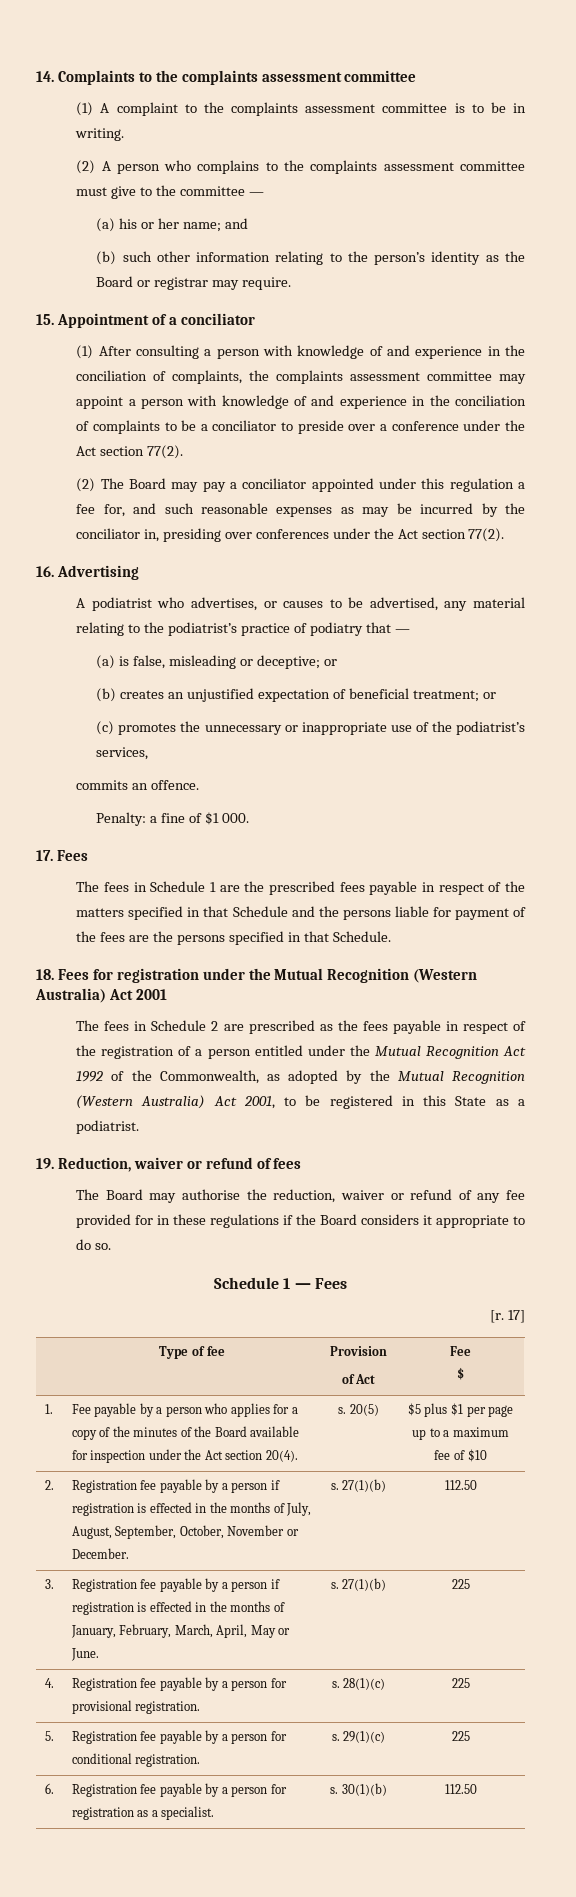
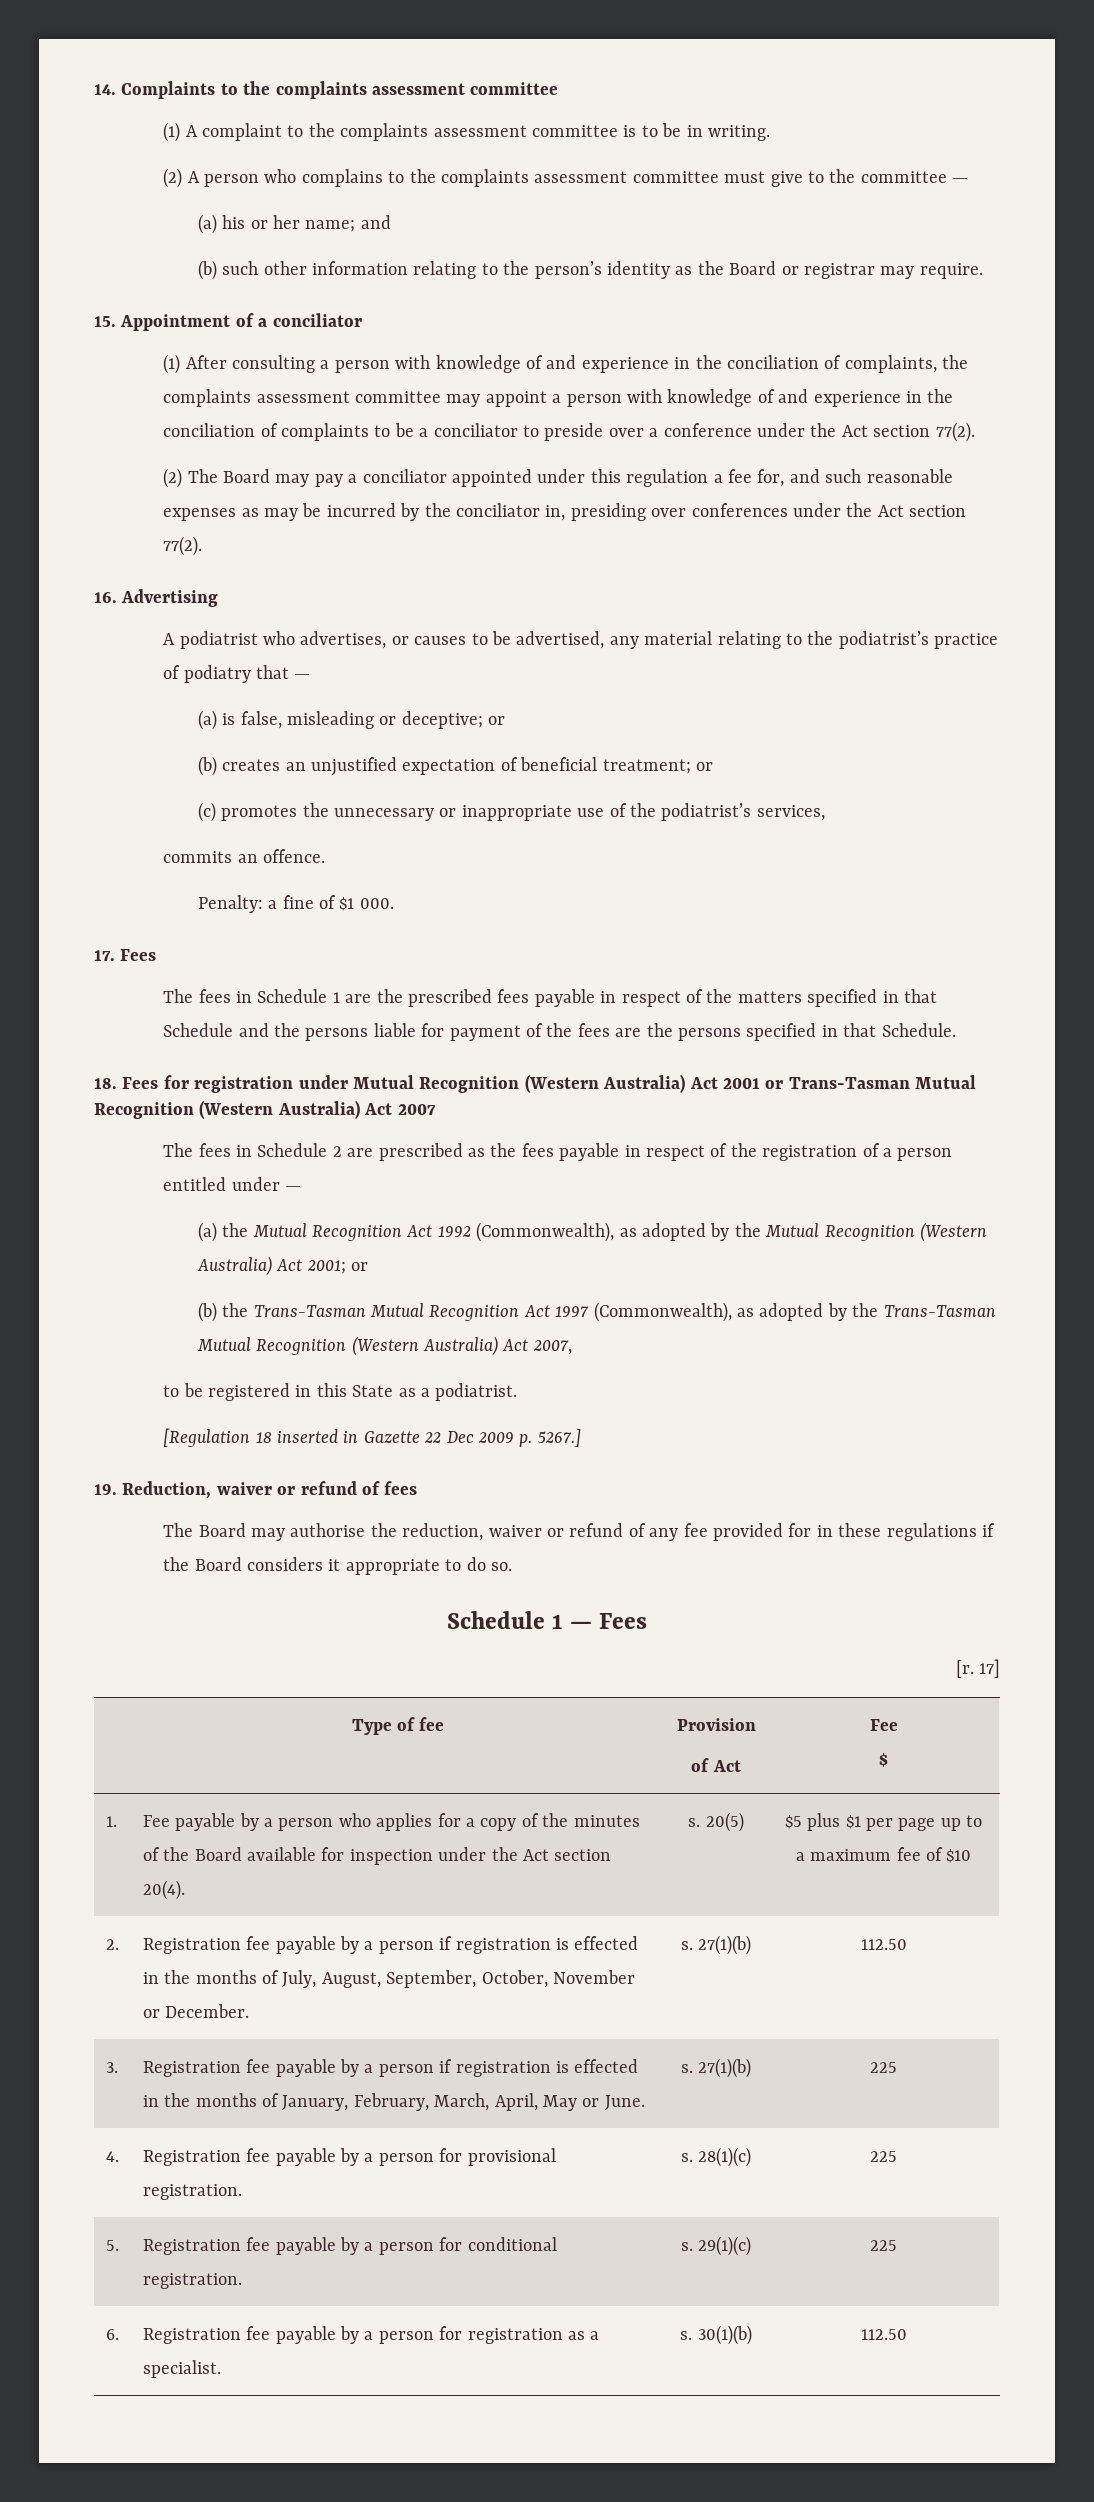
[248,968,271,980] the -> (348, 1082) none
(167, 994) none -> [765,1075,977,1089] [94,1100,436,1119] or Trans-Tasman Mutual Recognition (Western Australia) Act 2007
(345, 1050) none -> [285,1186,302,1191] [197,1222,217,1242] — // (a)
[111,1070,259,1084] of the Commonwealth, -> [476,1222,615,1242] (Commonwealth),
[243,1096,275,1109] 2001, -> [306,1260,369,1274] [197,1302,996,1322] [196,1336,572,1356] 2001; or // (b) the Trans-Tasman Mutual Recognition Act 1997 (Commonwealth), as adopted by the Trans-Tasman Mutual Recognition (Western Australia) Act 2007, //
(140, 1127) none -> [163,1428,581,1447] // [Regulation 18 inserted in Gazette 22 Dec 2009 p. 5267.]

